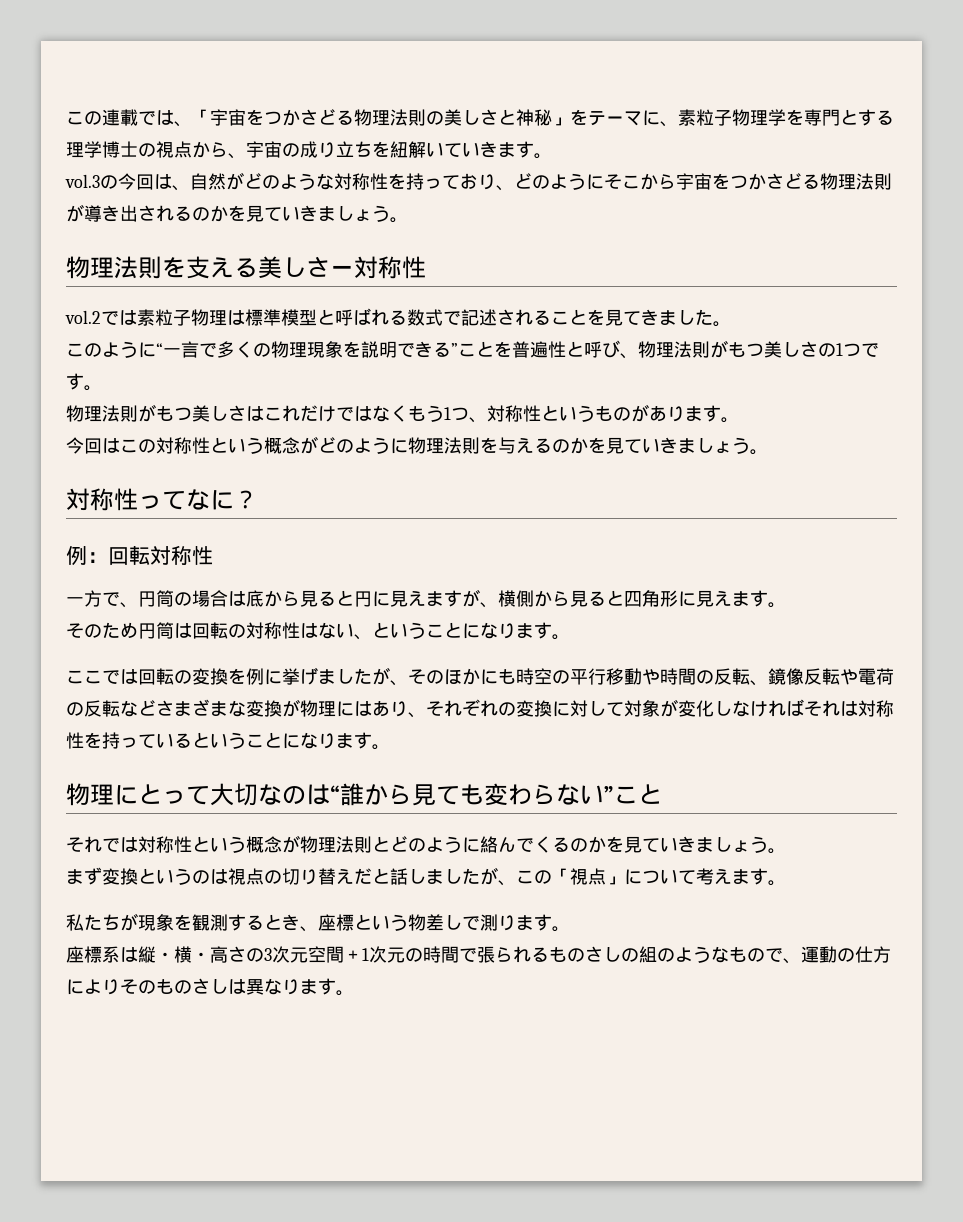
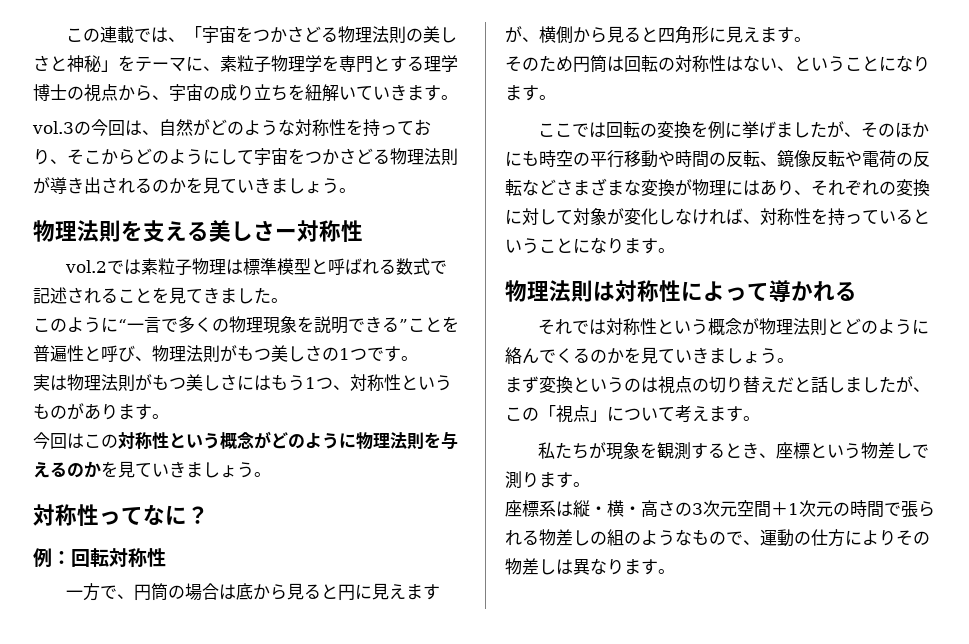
[514,173,676,190] どのようにそこから -> [67,148,254,165] そこからどのようにして
[66,404,408,422] 物理法則がもつ美しさはこれだけではなく -> [33,374,271,392] 実は物理法則がもつ美しさには
[804,700,858,717] それは -> [743,219,760,224] 、
[114,783,662,806] にとって大切なのは“誰から見ても変わらない”こと -> [549,280,857,302] 法則は対称性によって導かれる
[549,946,603,962] ものさ -> [539,529,573,546] 物差
[156,978,210,994] ものさ -> [505,558,539,575] 物差

